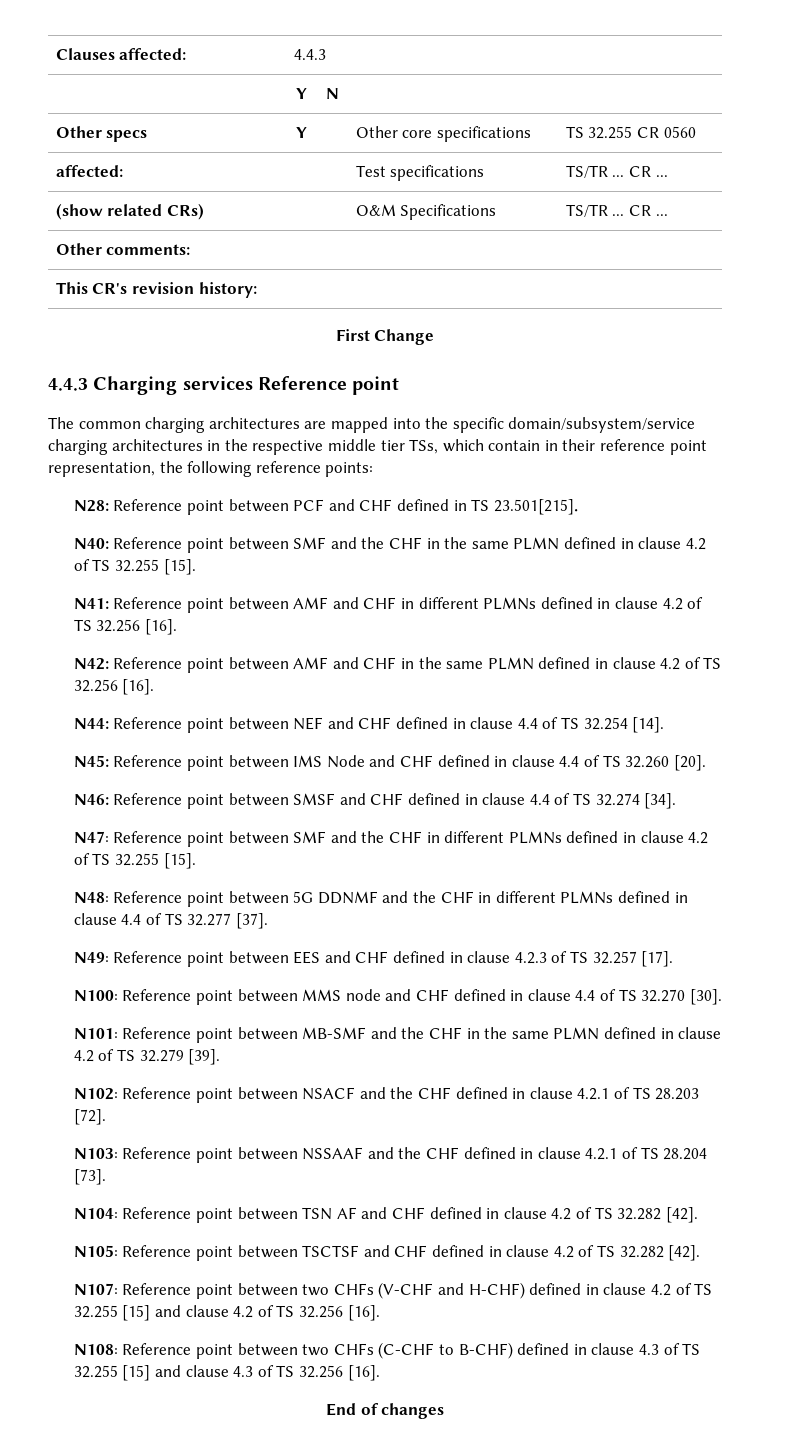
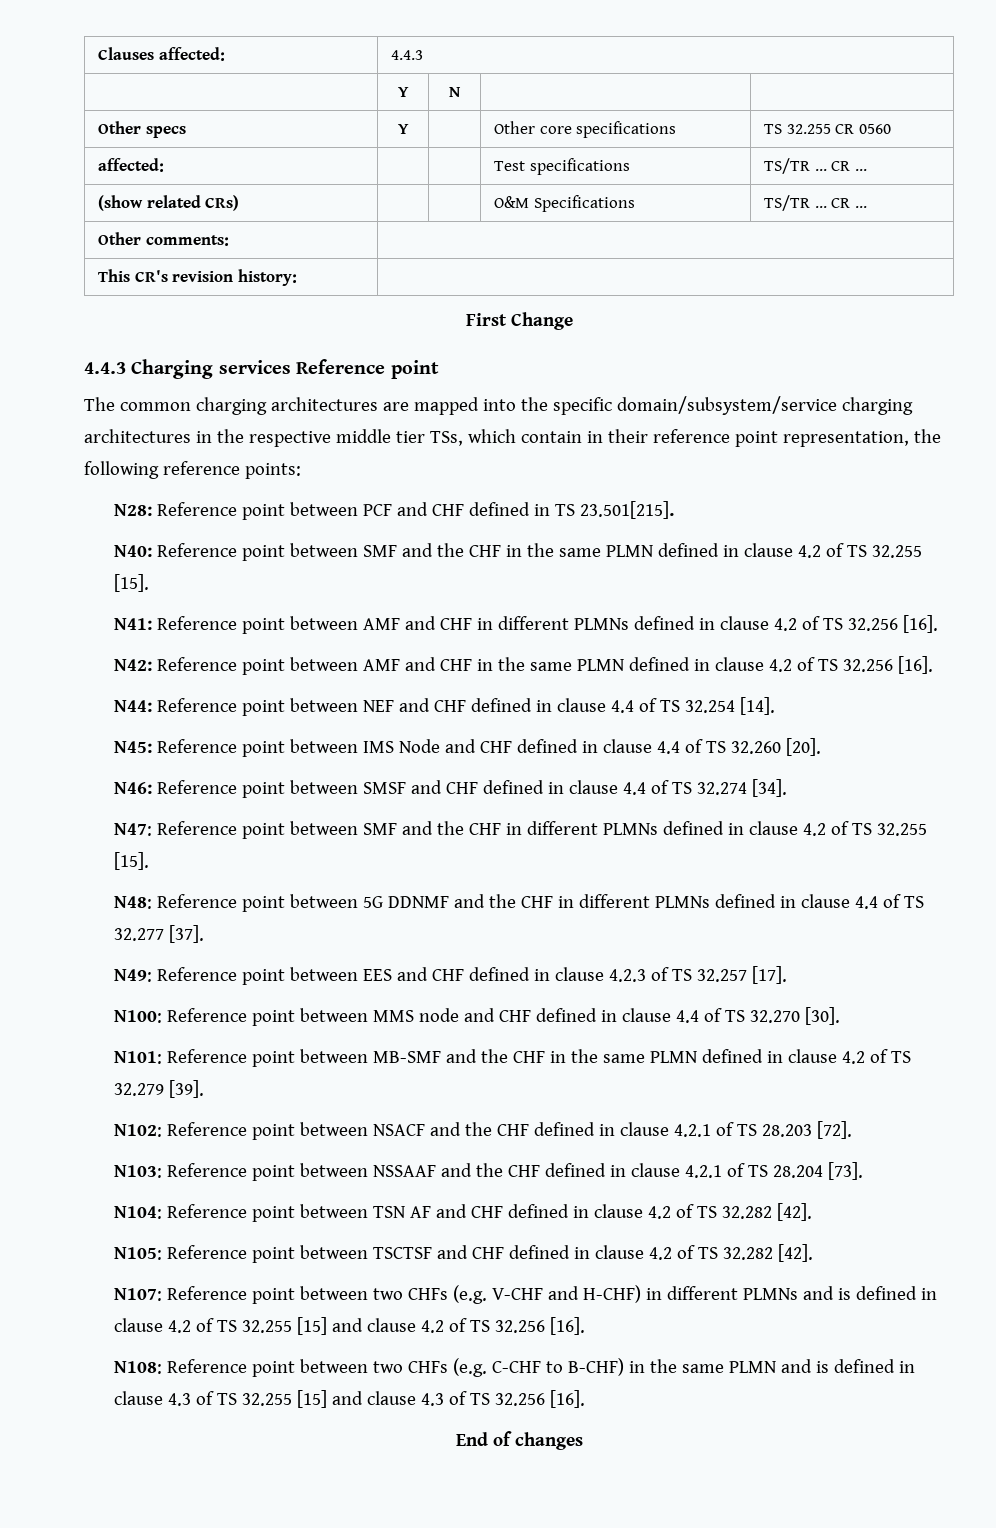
[378,1282,525,1299] (V-CHF and H-CHF) -> [452,1285,851,1304] (e.g. V-CHF and H-CHF) in different PLMNs and is
[378,1342,513,1359] (C-CHF to B-CHF) -> [452,1358,829,1377] (e.g. C-CHF to B-CHF) in the same PLMN and is

